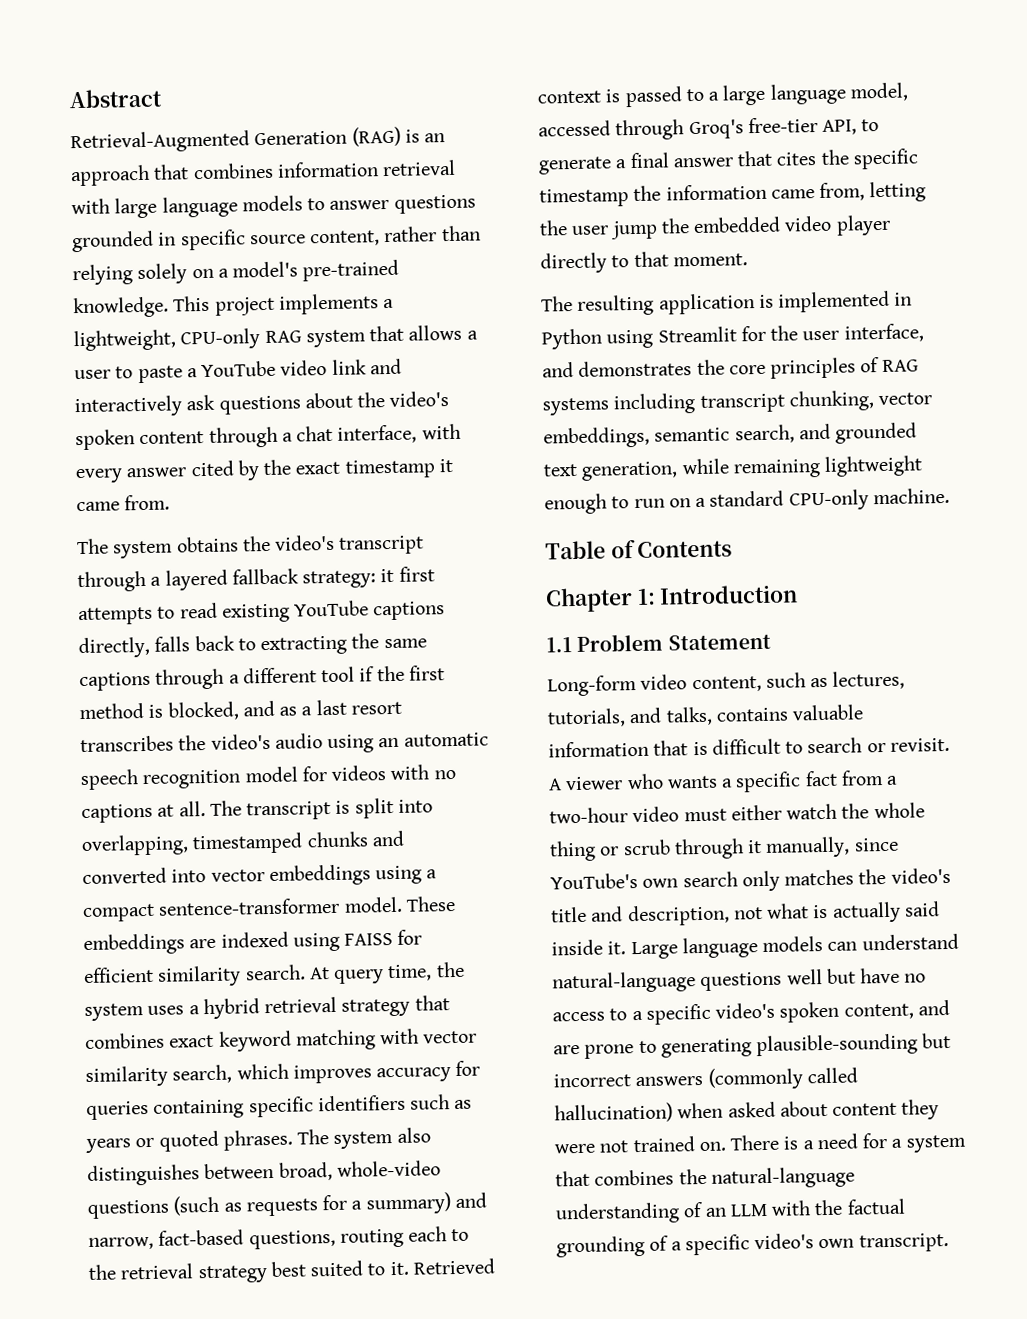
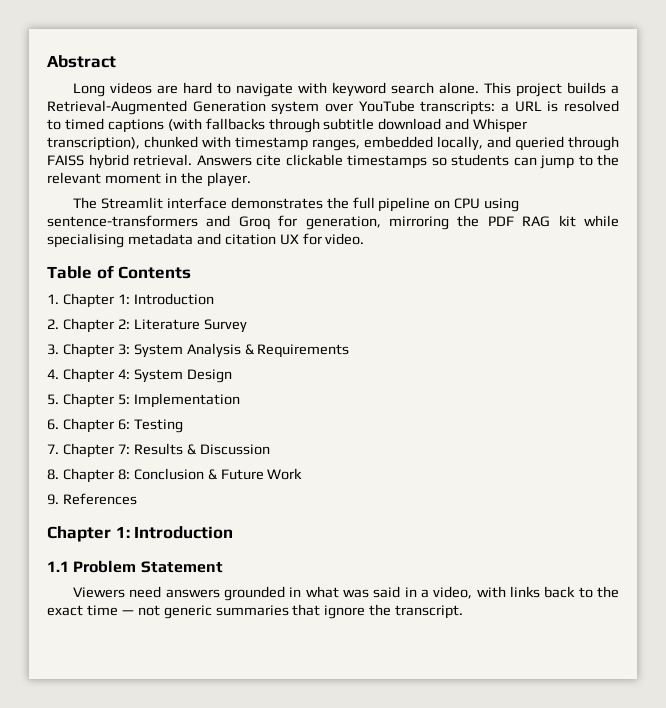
[70,126,446,154] [70,159,457,187] [71,194,476,219] [72,225,481,253] [72,259,400,286] [73,293,395,319] [73,324,478,352] [74,358,402,384] [74,391,450,418] [75,423,461,451] [75,458,453,484] [76,494,171,512] [76,534,425,559] [77,566,435,593] [78,600,446,626] [78,633,427,659] [79,665,445,692] [79,699,402,721] [80,732,489,754] [80,764,456,791] [81,797,433,824] [81,830,405,857] [82,864,438,887] [82,895,456,923] [83,929,423,956] [83,961,465,987] [84,995,450,1022] [85,1028,478,1052] [85,1060,481,1087] [86,1094,473,1120] [85,1127,431,1154] [87,1160,441,1186] [87,1192,487,1219] [88,1226,470,1250] [88,1258,495,1284] [537,82,908,108] [538,116,880,141] [538,148,919,175] [539,181,927,208] [539,214,891,240] [540,251,748,274] [541,290,913,316] [541,323,924,350] [542,357,919,379] [542,390,933,416] [543,422,918,449] [543,455,924,481] [544,487,950,515] [545,540,733,560] Retrieval-Augmented Generation (RAG) is an approach that combines information retrieval with large language models to answer questions grounded in specific source content, rather than relying solely on a model's pre-trained knowledge. This project implements a lightweight, CPU-only RAG system that allows a user to paste a YouTube video link and interactively ask questions about the video's spoken content through a chat interface, with every answer cited by the exact timestamp it came from. // The system obtains the video's transcript through a layered fallback strategy: it first attempts to read existing YouTube captions directly, falls back to extracting the same captions through a different tool if the first method is blocked, and as a last resort transcribes the video's audio using an automatic speech recognition model for videos with no captions at all. The transcript is split into overlapping, timestamped chunks and converted into vector embeddings using a compact sentence-transformer model. These embeddings are indexed using FAISS for efficient similarity search. At query time, the system uses a hybrid retrieval strategy that combines exact keyword matching with vector similarity search, which improves accuracy for queries containing specific identifiers such as years or quoted phrases. The system also distinguishes between broad, whole-video questions (such as requests for a summary) and narrow, fact-based questions, routing each to the retrieval strategy best suited to it. Retrieved context is passed to a large language model, accessed through Groq's free-tier API, to generate a final answer that cites the specific timestamp the information came from, letting the user jump the embedded video player directly to that moment. // The resulting application is implemented in Python using Streamlit for the user interface, and demonstrates the core principles of RAG systems including transcript chunking, vector embeddings, semantic search, and grounded text generation, while remaining lightweight enough to run on a standard CPU-only machine. // Table of Contents -> [72,82,620,97] [47,100,620,115] [47,118,528,133] [47,136,619,151] [47,154,619,169] [47,172,251,187] [72,197,520,212] [47,215,619,230] [47,233,365,248] [47,265,192,279] [47,293,214,308] [47,318,247,333] [47,343,350,358] [47,368,232,383] [47,393,240,408] [47,418,183,433] [47,443,270,458] [47,468,303,483] [47,493,137,505] Long videos are hard to navigate with keyword search alone. This project builds a Retrieval-Augmented Generation system over YouTube transcripts: a URL is resolved to timed captions (with fallbacks through subtitle download and Whisper transcription), chunked with timestamp ranges, embedded locally, and queried through FAISS hybrid retrieval. Answers cite clickable timestamps so students can jump to the relevant moment in the player. // The Streamlit interface demonstrates the full pipeline on CPU using sentence-transformers and Groq for generation, mirroring the PDF RAG kit while specialising metadata and citation UX for video. // Table of Contents // 1. Chapter 1: Introduction // 2. Chapter 2: Literature Survey // 3. Chapter 3: System Analysis & Requirements // 4. Chapter 4: System Design // 5. Chapter 5: Implementation // 6. Chapter 6: Testing // 7. Chapter 7: Results & Discussion // 8. Chapter 8: Conclusion & Future Work // 9. References
[547,670,906,697] [547,704,865,728] [548,737,950,758] [548,770,899,793] [549,802,925,824] [549,836,899,862] [550,867,951,892] [551,901,940,927] [551,933,959,960] [552,967,927,994] [552,999,950,1025] [553,1032,952,1059] [553,1067,858,1090] [554,1099,940,1124] [554,1132,967,1154] [555,1166,855,1189] [555,1198,906,1225] [556,1233,855,1258] Long-form video content, such as lectures, tutorials, and talks, contains valuable information that is difficult to search or revisit. A viewer who wants a specific fact from a two-hour video must either watch the whole thing or scrub through it manually, since YouTube's own search only matches the video's title and description, not what is actually said inside it. Large language models can understand natural-language questions well but have no access to a specific video's spoken content, and are prone to generating plausible-sounding but incorrect answers (commonly called hallucination) when asked about content they were not trained on. There is a need for a system that combines the natural-language understanding of an LLM with the factual grounding of a specific video's own -> [72,586,619,601] [47,604,392,619] Viewers need answers grounded in what was said in a video, with links back to the exact time — not generic summaries that ignore the

